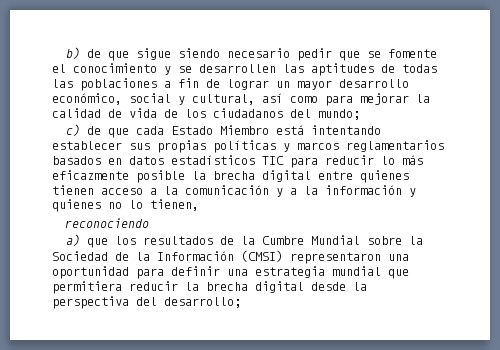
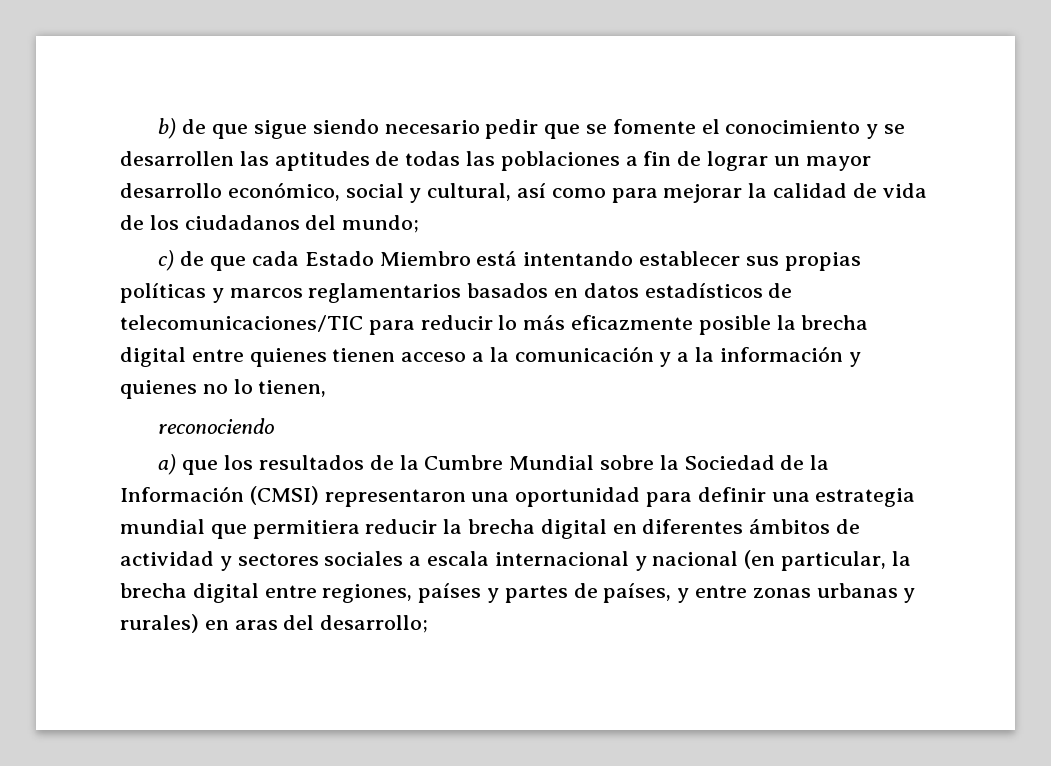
[262,156,284,165] TIC -> [768,283,793,298] [120,315,363,332] de telecomunicaciones/TIC
[311,282,367,291] [52,296,129,309] desde la perspectiva -> [612,519,861,534] [120,550,911,571] [120,583,916,603] [120,614,278,633] en diferentes ámbitos de actividad y sectores sociales a escala internacional y nacional (en particular, la brecha digital entre regiones, países y partes de países, y entre zonas urbanas y rurales) en aras

